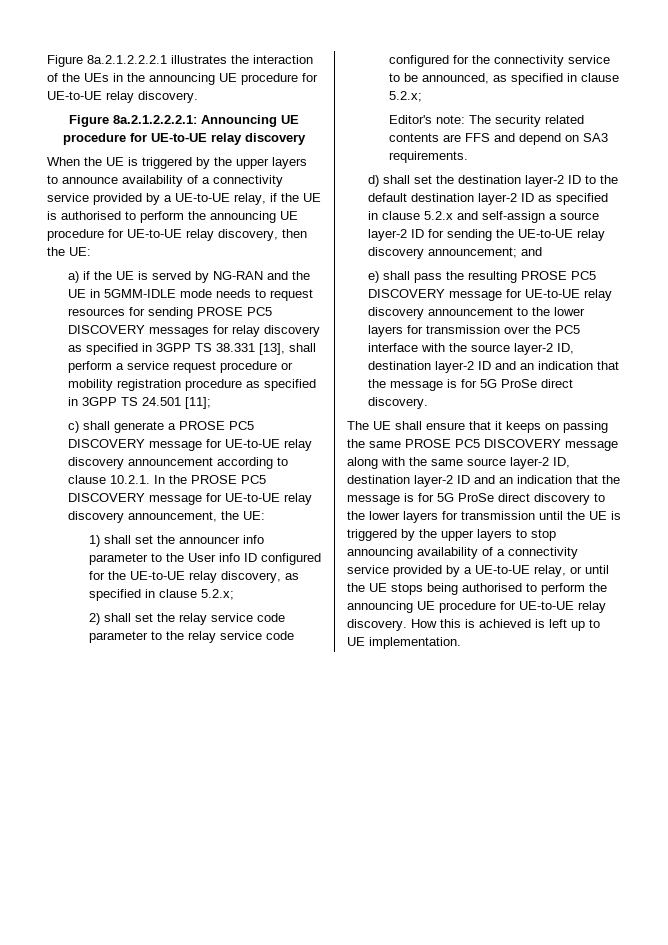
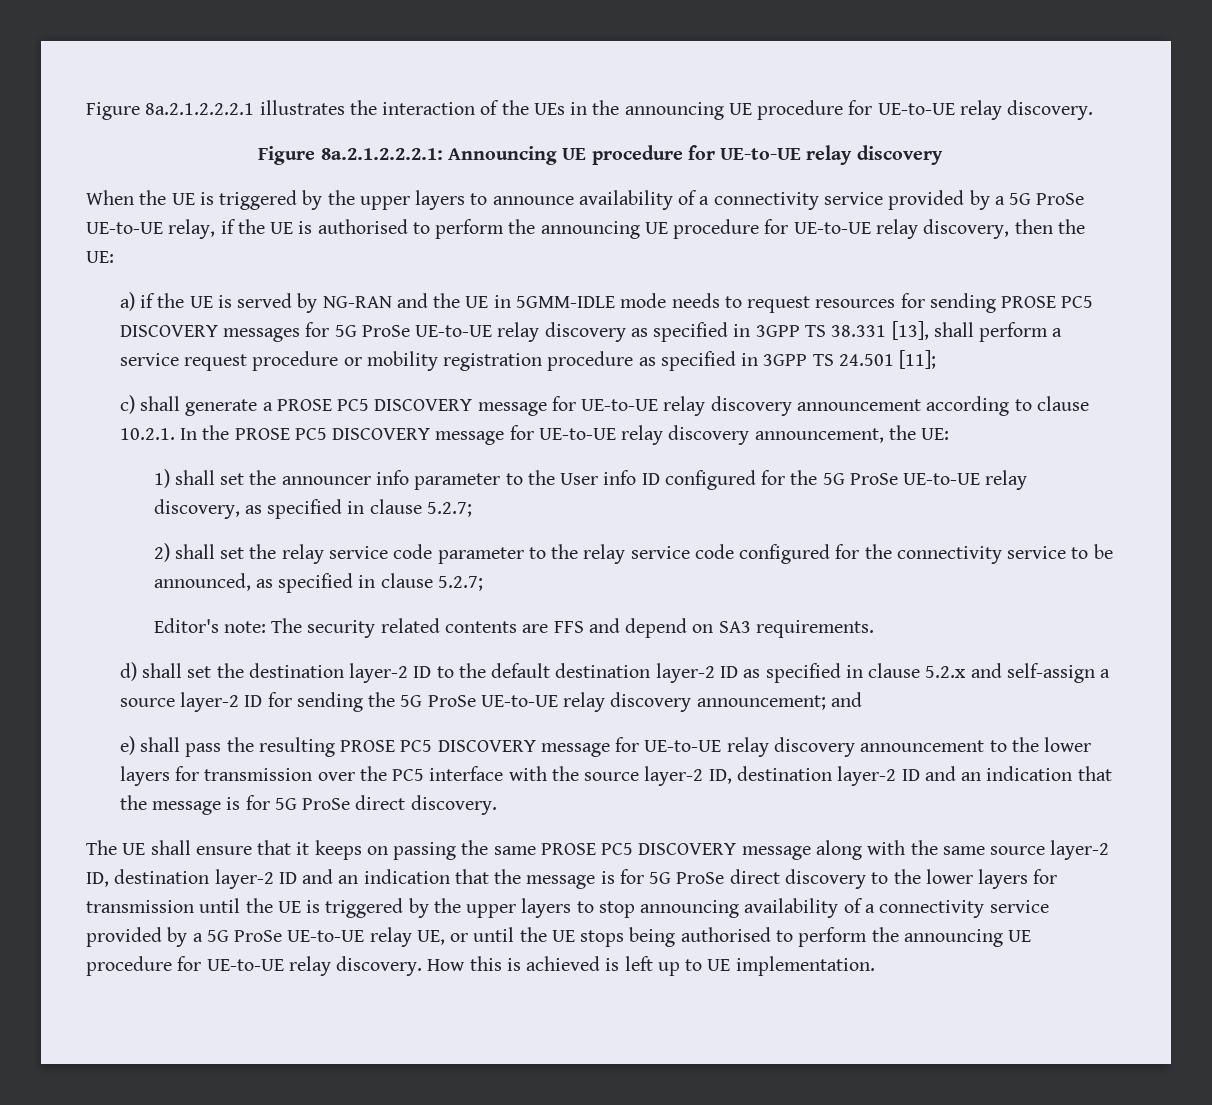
(172, 198) none -> [1009,193,1085,205] 5G ProSe
(229, 329) none -> [334,325,493,337] 5G ProSe UE-to-UE
(126, 575) none -> [822,473,898,485] 5G ProSe
[200,589,234,600] 5.2.x; -> [426,502,472,517] 5.2.7;
[388,91,422,102] 5.2.x; -> [437,576,483,591] 5.2.7;
(514, 233) none -> [400,695,476,707] 5G ProSe
[475,565,566,577] UE-to-UE relay, -> [206,927,445,947] 5G ProSe UE-to-UE relay UE,

